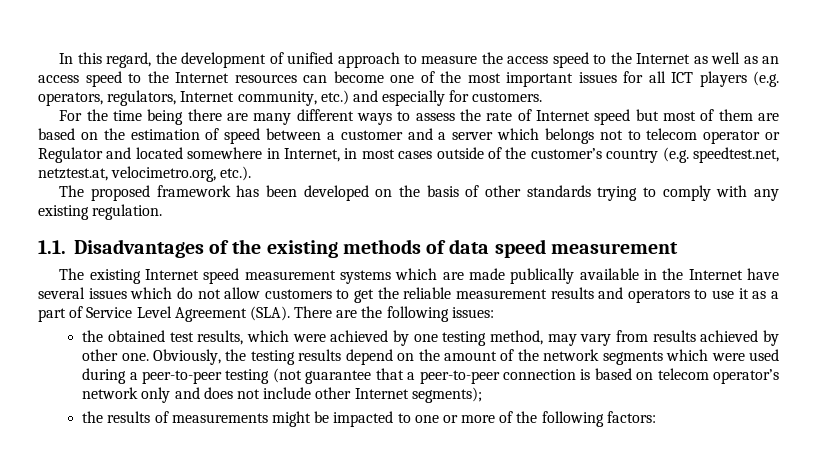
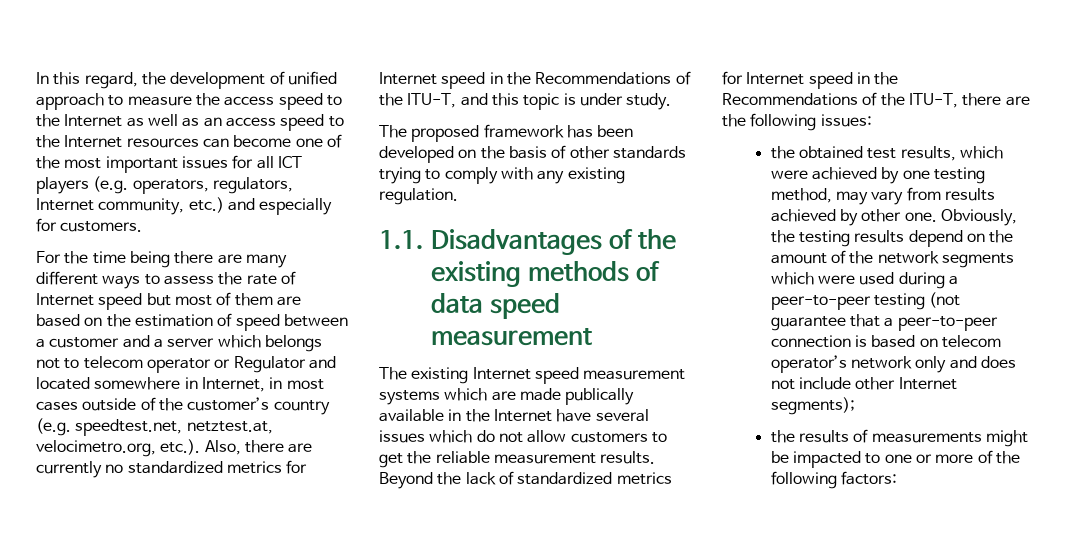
(252, 173) none -> [204,440,313,455] [36,460,308,478] [379,71,691,89] [379,93,672,110] Also, there are currently no standardized metrics for Internet speed in the Recommendations of the ITU-T, and this topic is under study.
[550,287,780,303] [38,306,333,322] results and operators to use it as a part of Service Level Agreement (SLA). There -> [600,451,656,464] [379,471,672,489] [722,71,899,89] [722,92,1002,108] results. Beyond the lack of standardized metrics for Internet speed in the Recommendations of the ITU-T, there

